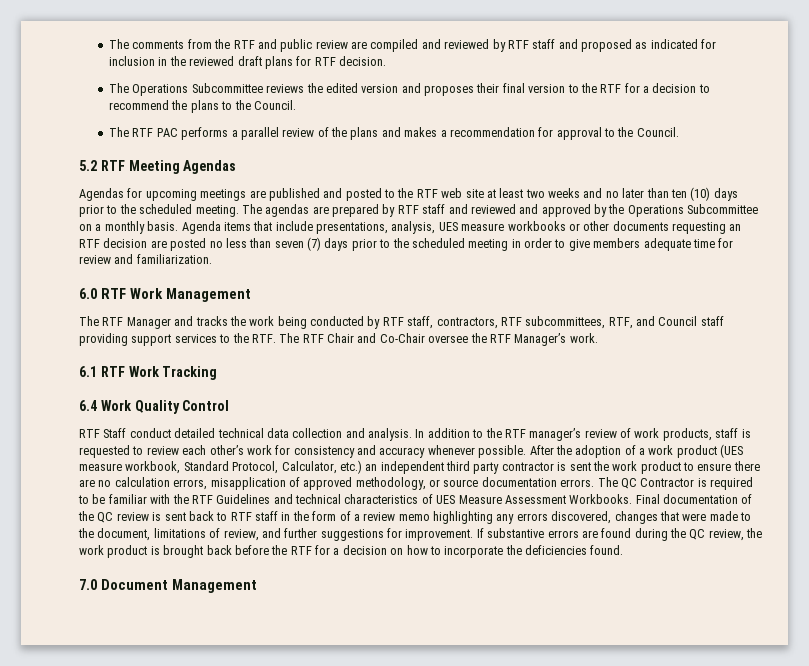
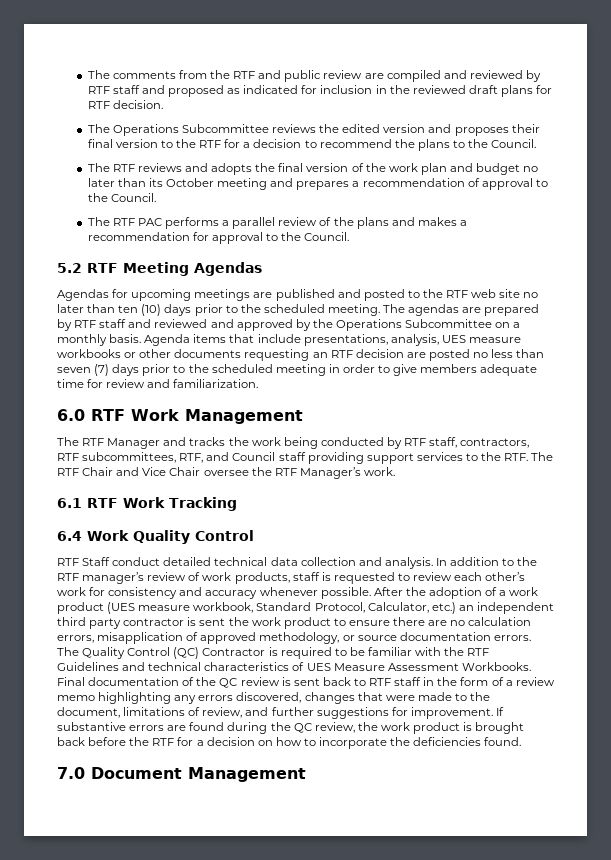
(296, 105) none -> [87,163,539,175] [87,178,548,190] [87,193,156,202] // The RTF reviews and adopts the final version of the work plan and budget no later than its October meeting and prepares a recommendation of approval to the Council.
[486,188,603,198] at least two weeks and -> (521, 293) none
[379,333,425,343] Co-Chair -> [142,467,201,476] Vice Chair
[620,478,637,489] QC -> [82,647,200,659] Quality Control (QC)

